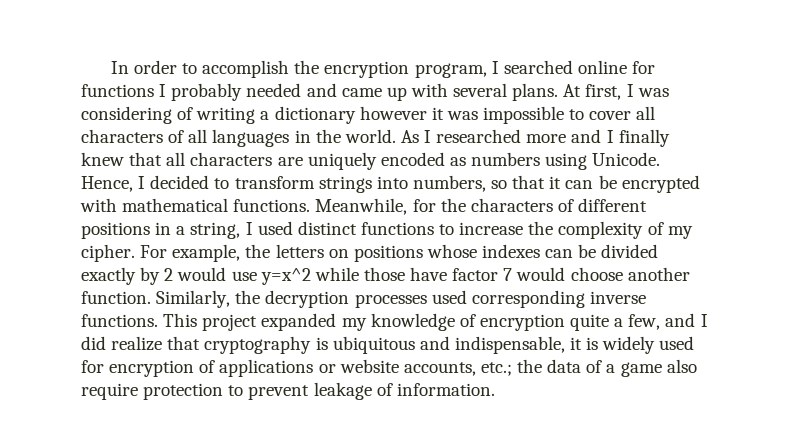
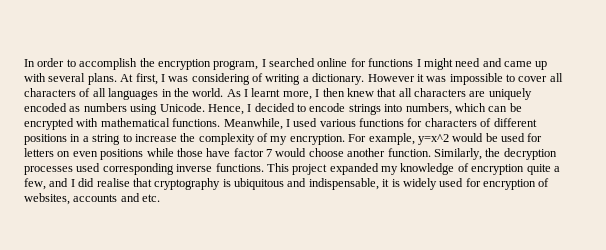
[171,83,302,101] probably needed -> [423,58,481,70] might need
[274,106,427,124] dictionary however -> [312,73,415,85] dictionary. However
[436,129,670,147] researched more and I finally -> [251,88,345,100] learnt more, I then
[234,176,315,189] transform -> [309,103,346,112] encode
[491,175,562,189] so that it -> [454,103,486,112] which
[412,198,466,212] for the -> [285,118,423,127] I used various functions for
[190,221,434,239] string, I used distinct functions -> [92,134,121,145] string
[81,244,135,262] cipher. -> [289,134,345,145] encryption.
[245,244,659,262] [81,267,311,285] the letters on positions whose indexes can be divided exactly by 2 would use y=x^2 -> [417,133,543,145] [24,148,144,160] y=x^2 would be used for letters on even positions
[111,336,163,351] realize -> [96,178,130,187] realise
[219,359,697,377] [81,382,495,400] applications or website accounts, etc.; the data of a game also require protection to prevent leakage of information. -> [24,193,161,205] websites, accounts and etc.

